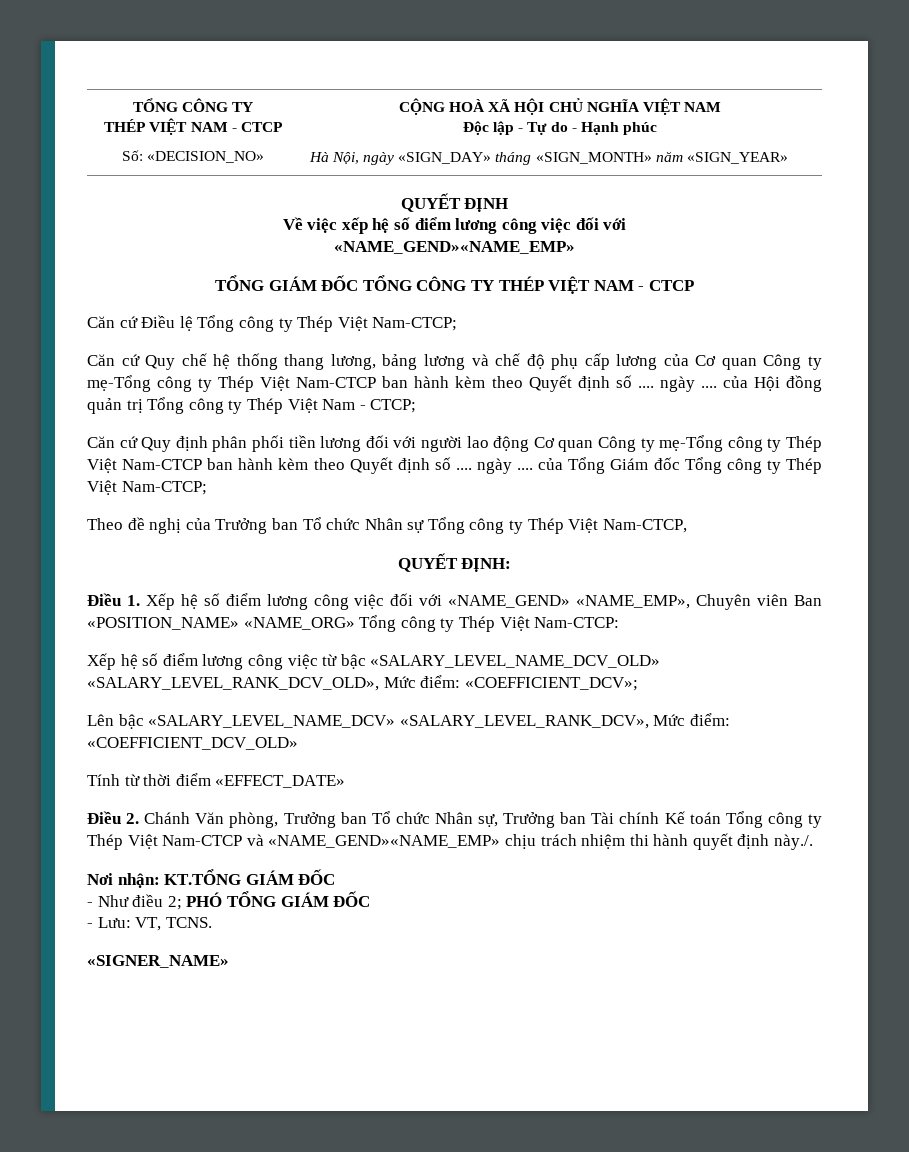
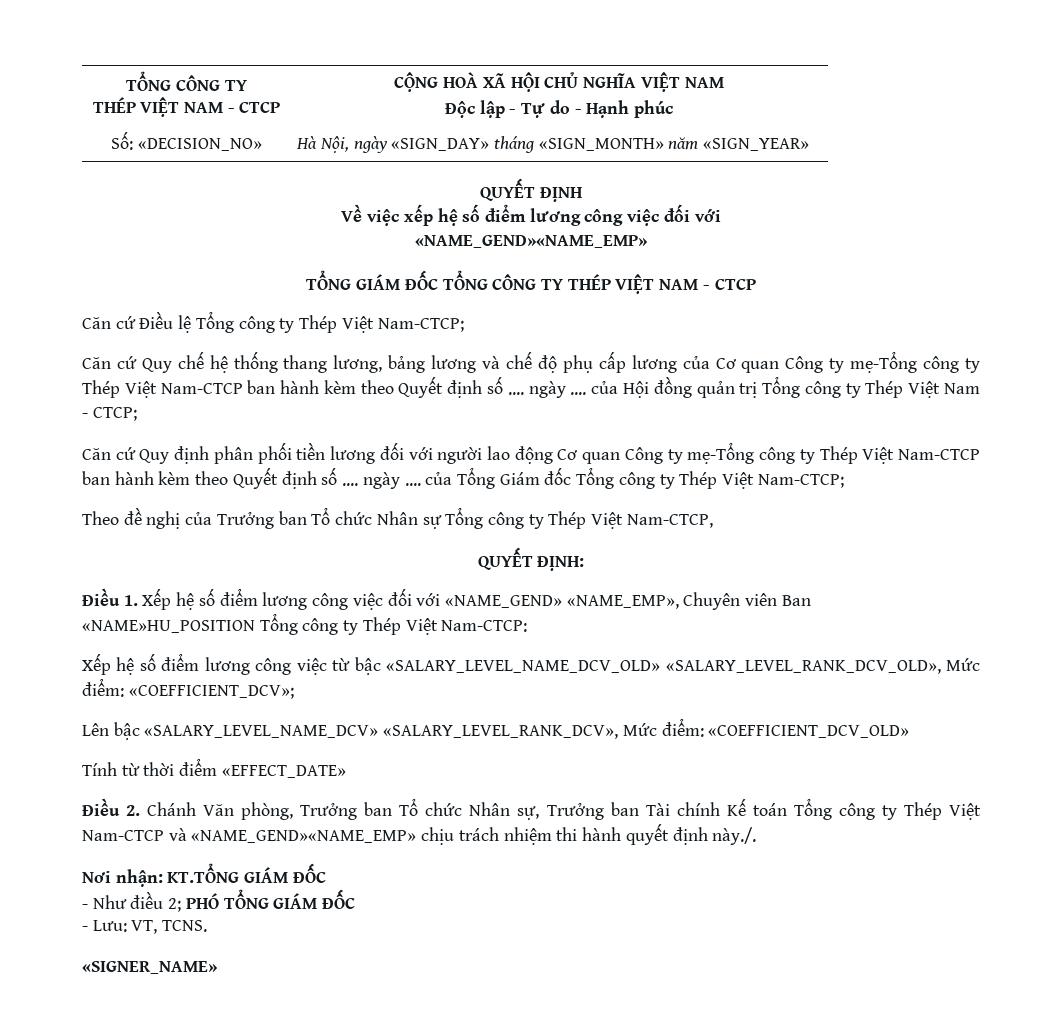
[87,617,355,630] «POSITION_NAME» «NAME_ORG» -> [82,620,255,633] «NAME»HU_POSITION

